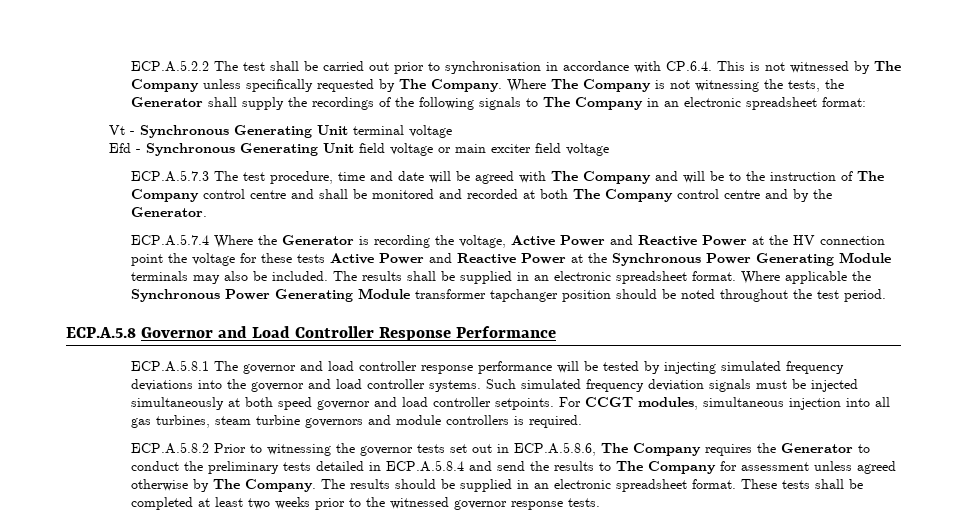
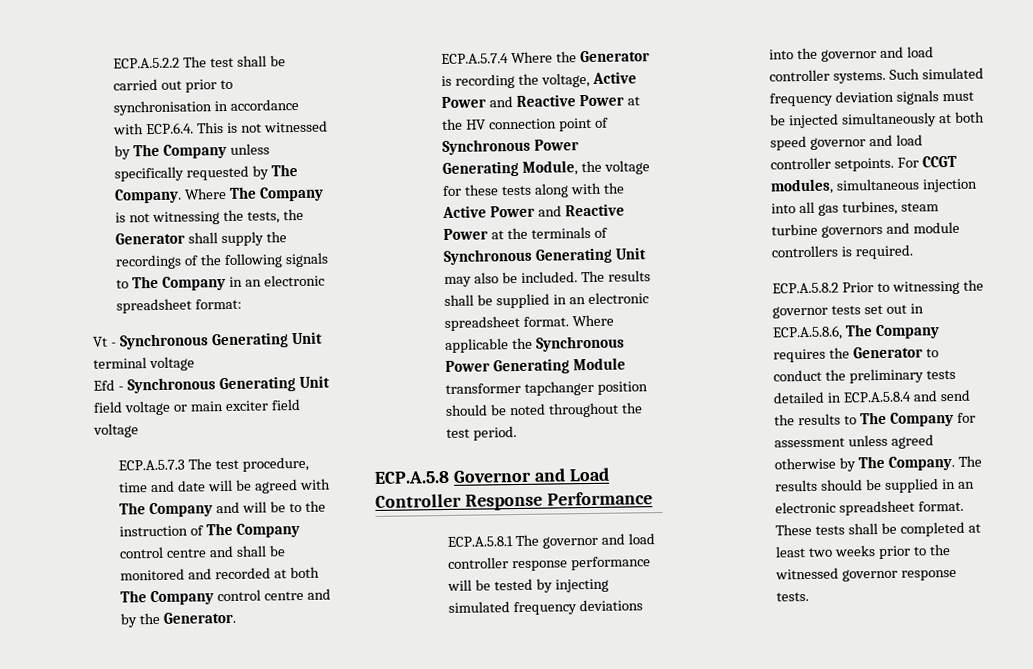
[665,61,712,71] CP.6.4. -> [146,122,195,135] ECP.6.4.
(163, 260) none -> [594,117,609,128] [442,138,580,156] [442,160,579,178] of Synchronous Power Generating Module,
[329,252,891,266] [130,271,188,281] Active Power and Reactive Power at the Synchronous Power Generating Module terminals -> [533,182,625,198] [442,203,625,219] [443,226,608,240] [443,247,646,265] along with the Active Power and Reactive Power at the terminals of Synchronous Generating Unit

